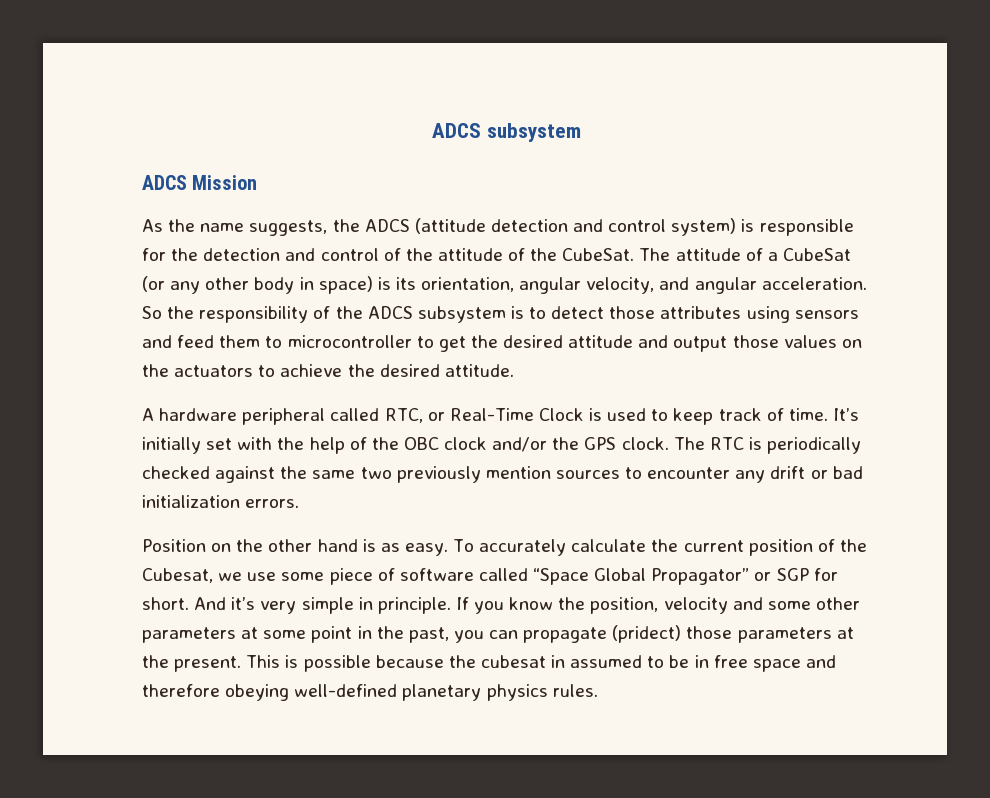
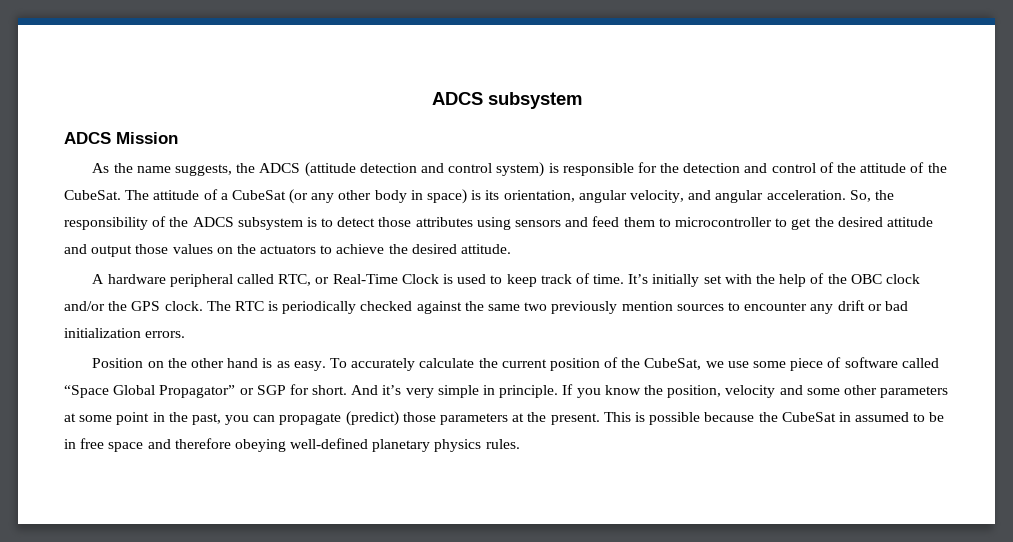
[142,306,162,319] So -> [849,190,871,202] So,
[142,568,213,583] Cubesat, -> [644,358,702,370] CubeSat,
[612,625,682,643] (pridect) -> [345,411,399,426] (predict)
[480,655,546,668] cubesat -> [781,412,836,422] CubeSat

